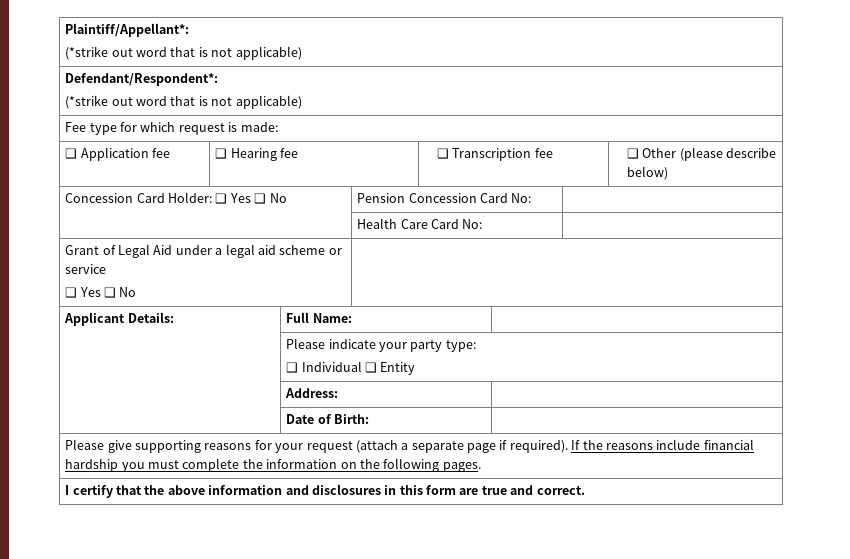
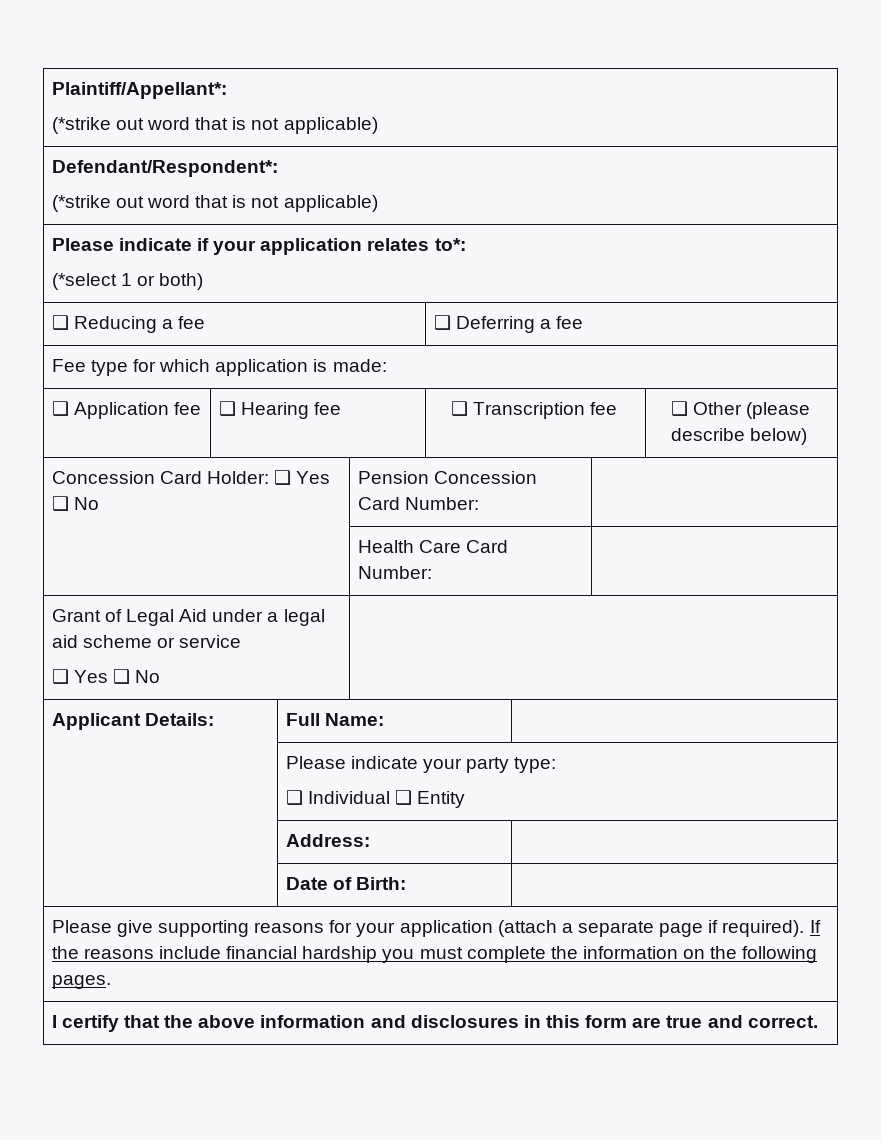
(302, 102) none -> [51,238,466,255] [51,273,204,290] [51,315,206,333] [433,315,584,333] // Please indicate if your application relates to*: // (*select 1 or both) // ❑ Reducing a fee | ❑ Deferring a fee
[178,123,225,135] request -> [215,359,309,376] application
[511,193,532,203] No: -> [404,497,479,510] Number:
[462,219,483,229] No: -> [357,566,432,579] Number:
[306,441,353,453] request -> [399,920,493,937] application

